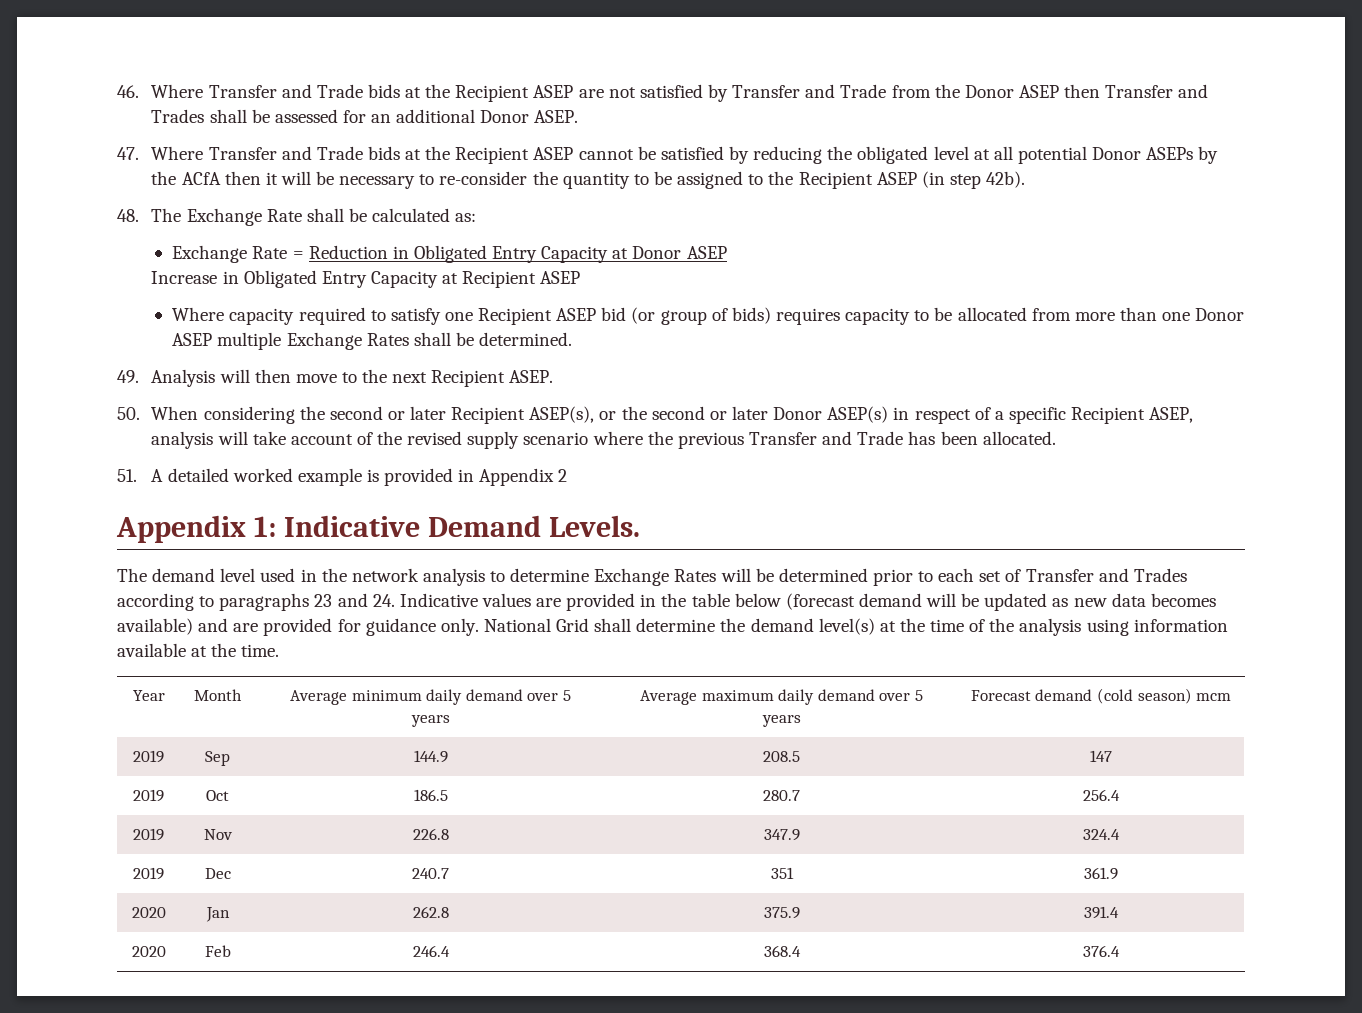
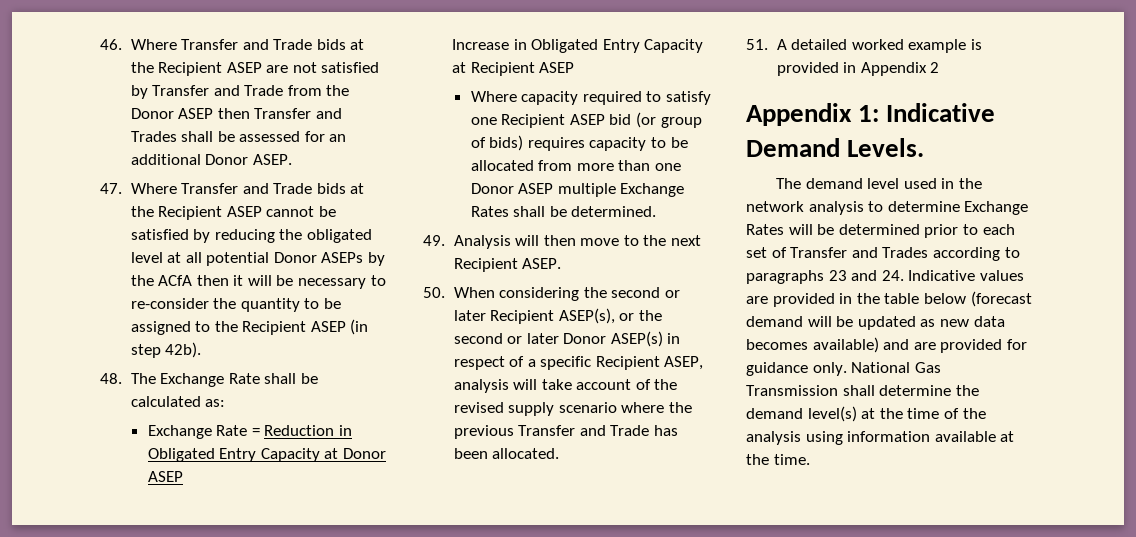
[556,618,590,632] Grid -> [914,362,941,373] [746,385,838,396] Gas Transmission
[132,690,165,701] [194,689,242,701] [290,689,571,705] [410,715,450,727] [640,689,923,705] [761,715,801,727] [970,688,1232,704] [133,750,164,763] [205,751,230,766] [413,750,448,763] [763,751,800,762] [1090,750,1112,762] [133,789,164,802] [206,790,229,801] [413,789,448,801] [763,790,800,801] [1083,789,1120,801] [133,828,164,841] [203,829,233,840] [412,828,449,840] [763,829,800,841] [1083,829,1120,840] [133,867,164,880] [204,868,231,879] [411,868,449,879] [770,867,794,879] [1084,867,1118,880] [131,907,166,918] [205,907,230,922] [412,906,449,918] [763,907,800,919] [1084,906,1119,919] [131,946,166,957] [204,945,231,957] [412,945,450,957] [763,945,801,957] [1083,945,1120,957] // Year | Month | Average minimum daily demand over 5 years | Average maximum daily demand over 5 years | Forecast demand (cold season) mcm // 2019 | Sep | 144.9 | 208.5 | 147 // 2019 | Oct | 186.5 | 280.7 | 256.4 // 2019 | Nov | 226.8 | 347.9 | 324.4 // 2019 | Dec | 240.7 | 351 | 361.9 // 2020 | Jan | 262.8 | 375.9 | 391.4 // 2020 | Feb | 246.4 | 368.4 | 376.4 -> (810, 459) none

